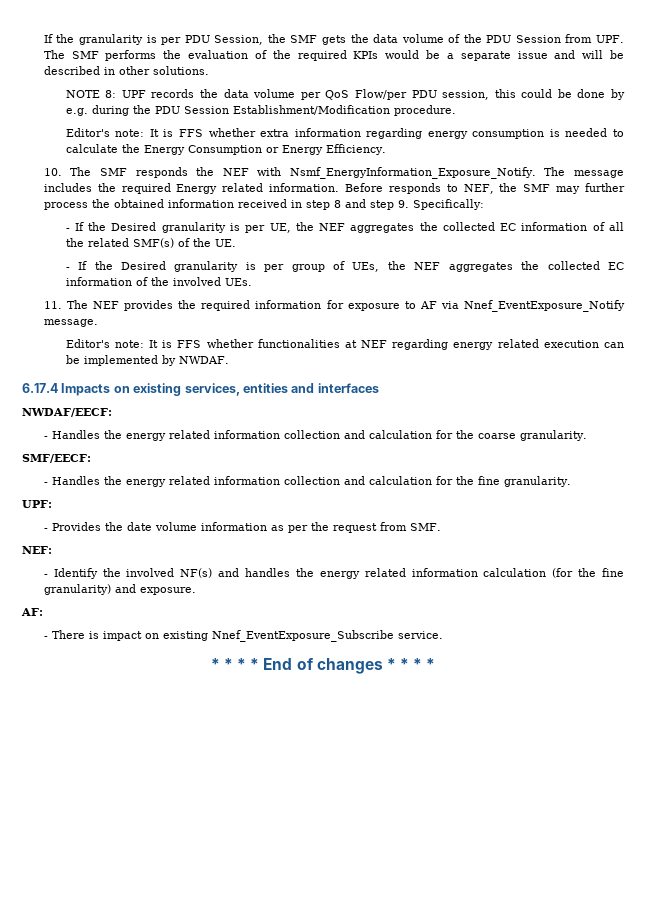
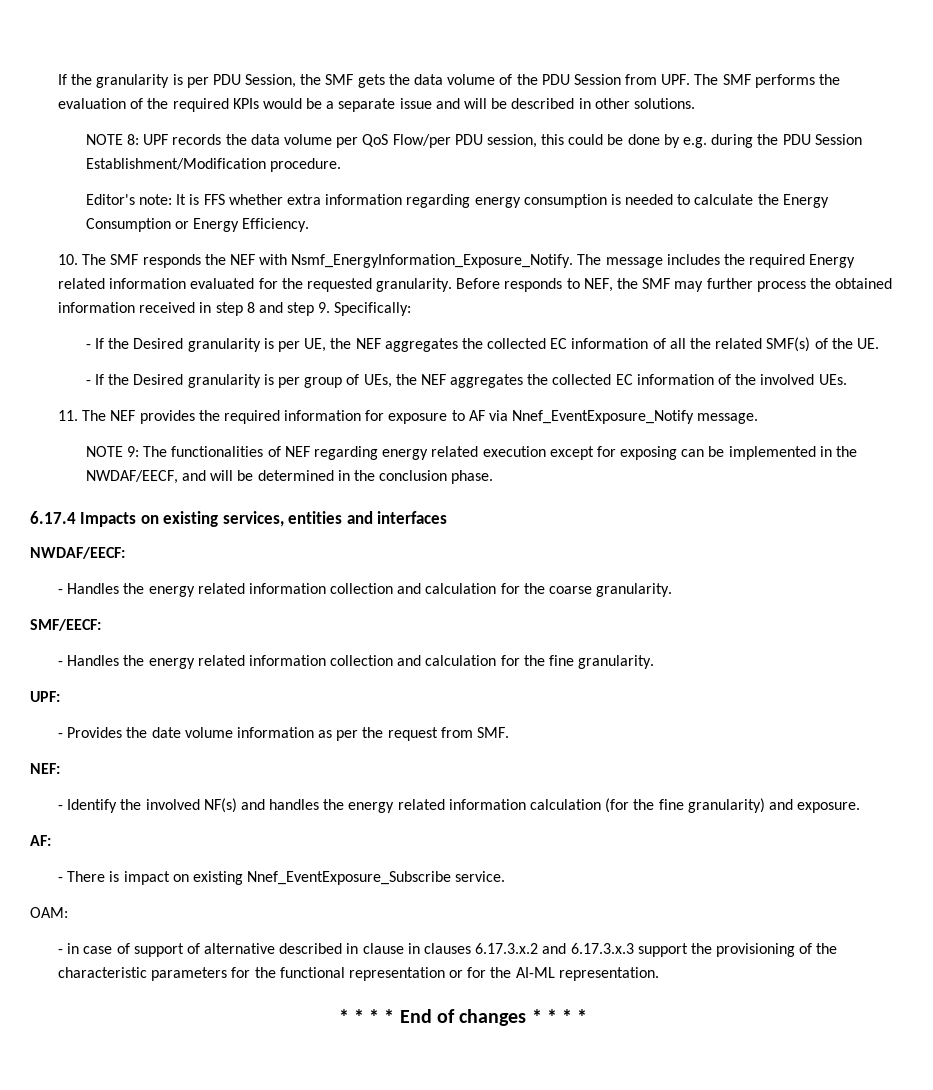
[269,183,340,192] information. -> [109,278,453,292] information evaluated for the requested granularity.
[65,339,357,348] Editor's note: It is FFS whether functionalities at -> [85,446,281,457] NOTE 9: The functionalities of
[604,342,624,348] [65,355,229,366] can be implemented by NWDAF. -> [549,446,858,460] [85,470,494,484] except for exposing can be implemented in the NWDAF/EECF, and will be determined in the conclusion phase.
(443, 635) none -> [30,907,68,918] [57,943,838,957] [57,967,659,981] // OAM: // - in case of support of alternative described in clause in clauses 6.17.3.x.2 and 6.17.3.x.3 support the provisioning of the characteristic parameters for the functional representation or for the AI-ML representation.

